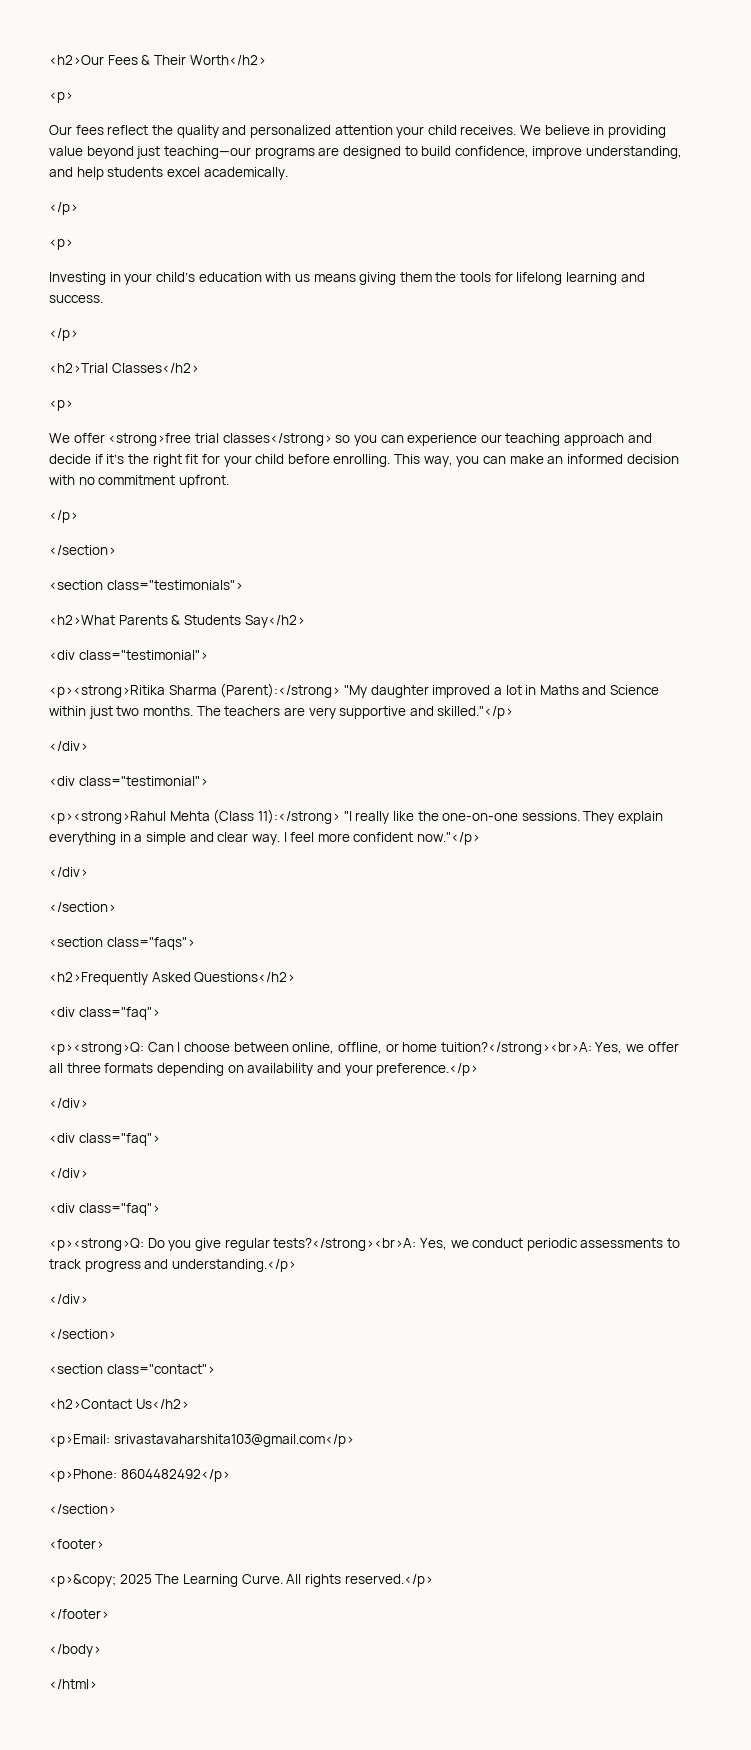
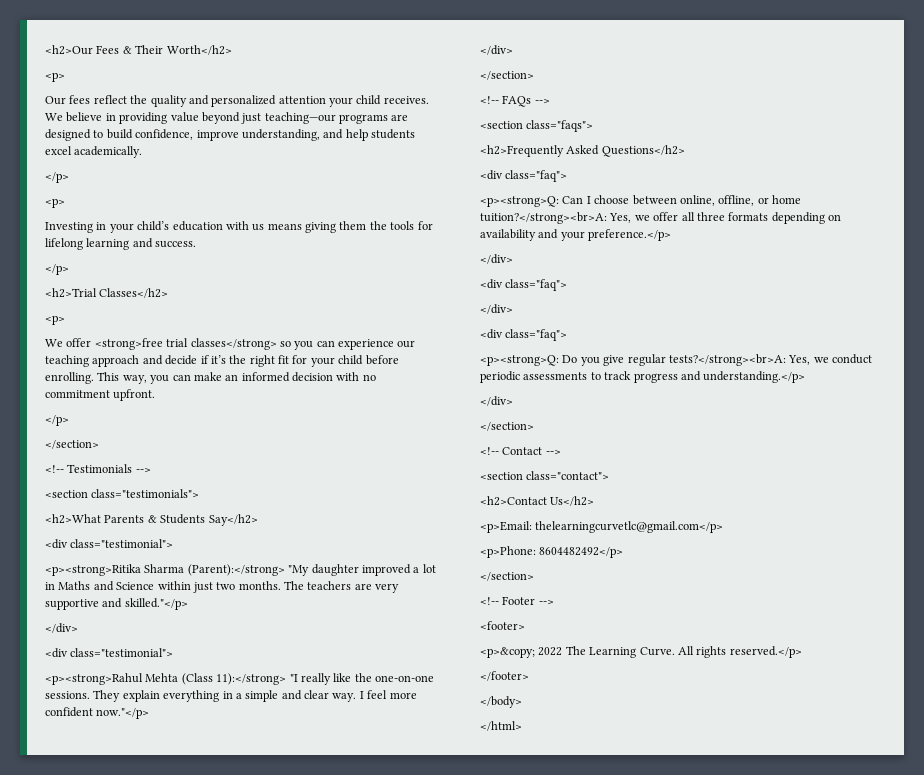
(116, 550) none -> [45,464,151,473] // <!-- Testimonials -->
(116, 907) none -> [480,95,550,107] // <!-- FAQs -->
(116, 1334) none -> [480,447,561,455] // <!-- Contact -->
[113,1434,354,1447] srivastavaharshita103@gmail.com</p> -> [535,521,724,533] thelearningcurvetlc@gmail.com</p>
(116, 1509) none -> [480,596,554,605] // <!-- Footer -->
[119,1574,152,1584] 2025 -> [538,647,563,656] 2022

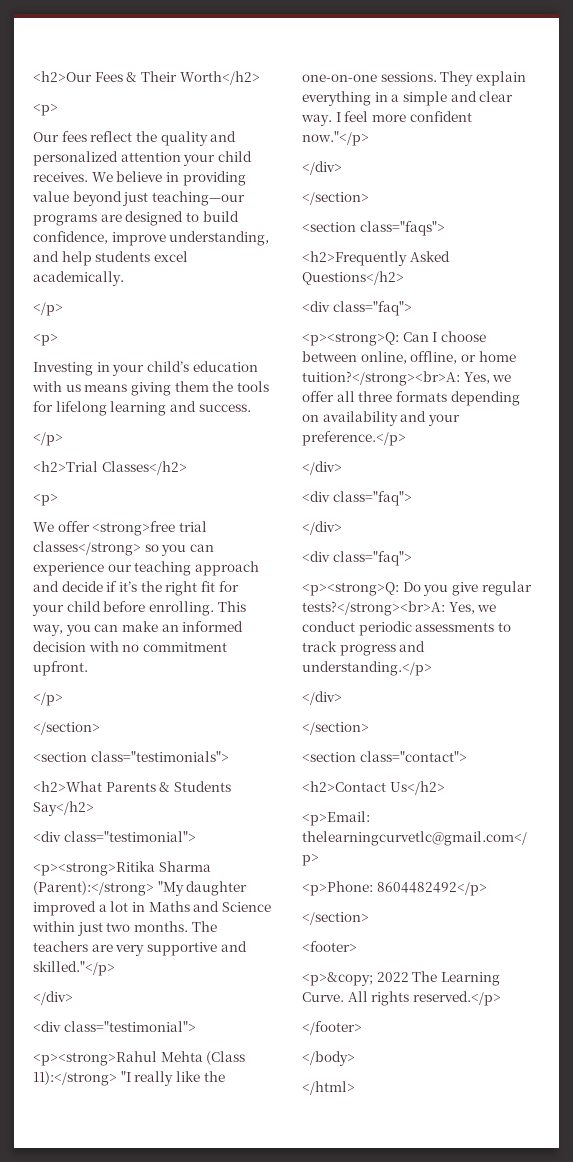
[45,464,151,473] // <!-- Testimonials --> -> (100, 728) none
[480,95,550,107] // <!-- FAQs --> -> (369, 198) none
[480,447,561,455] // <!-- Contact --> -> (369, 728) none
[480,596,554,605] // <!-- Footer --> -> (369, 918) none

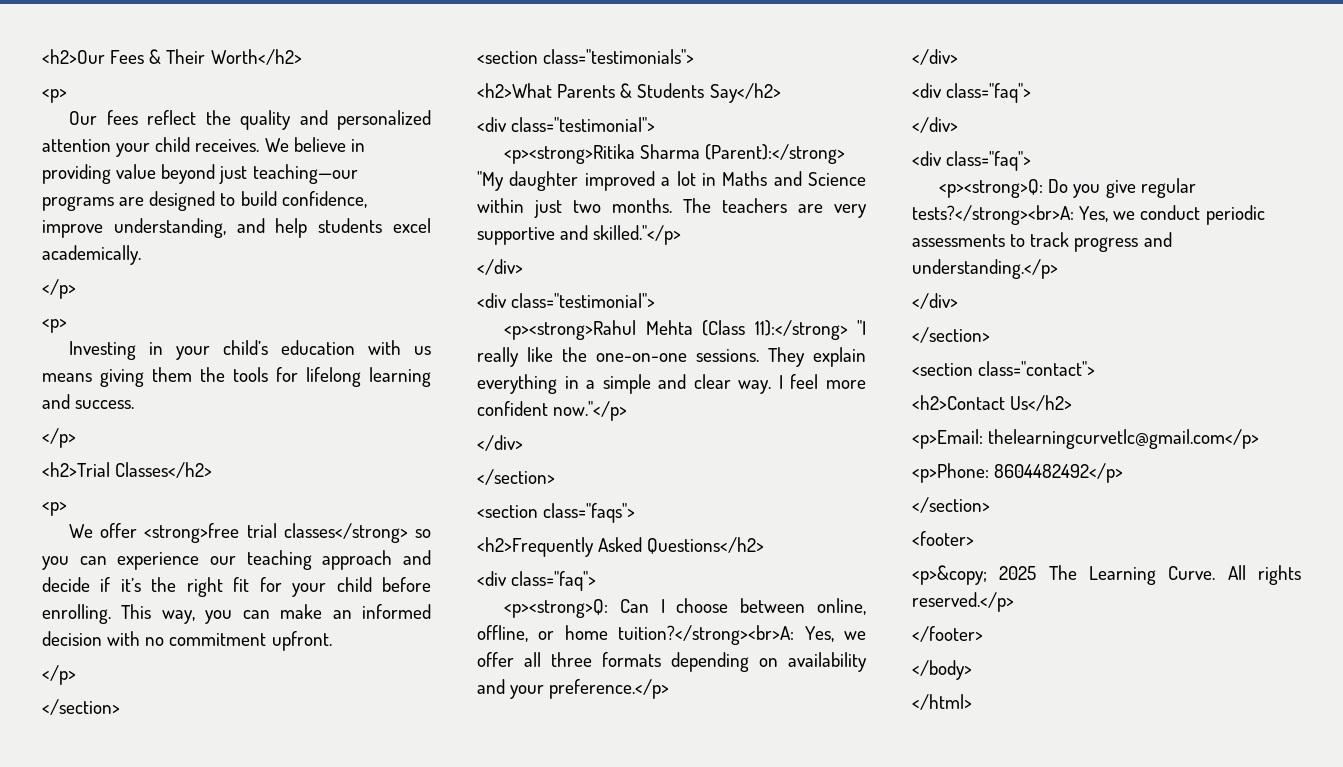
[376,972,409,982] 2022 -> [999,566,1037,580] 2025

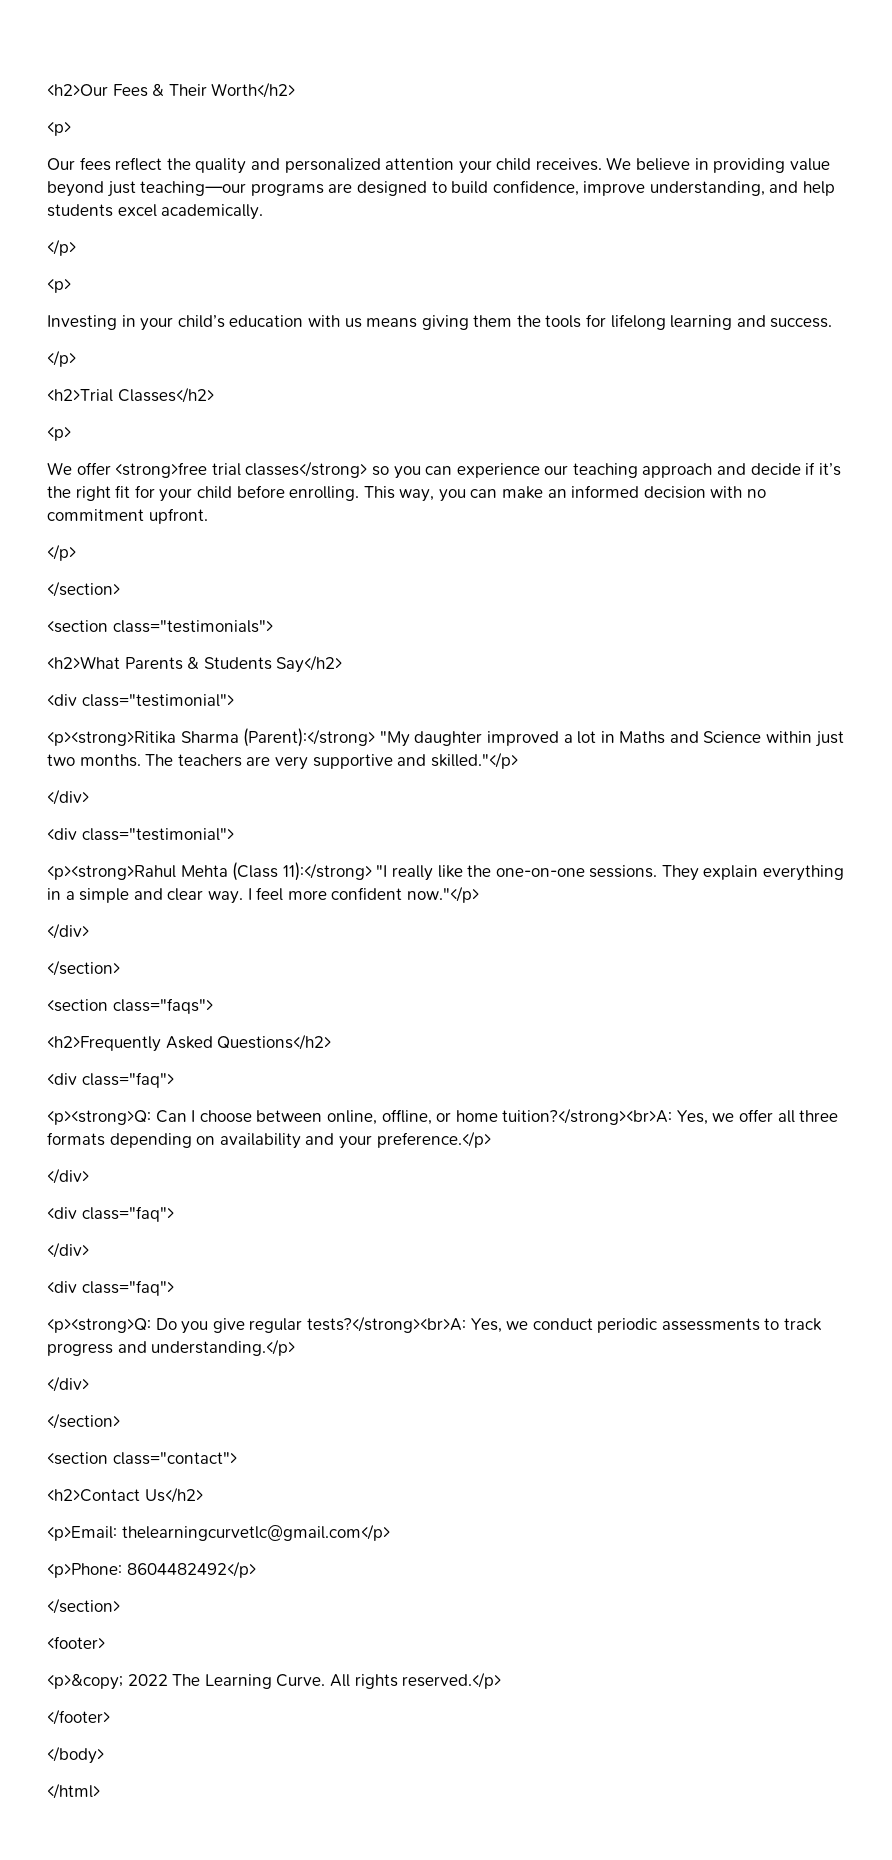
[999,566,1037,580] 2025 -> [127,1674,168,1686] 2022

